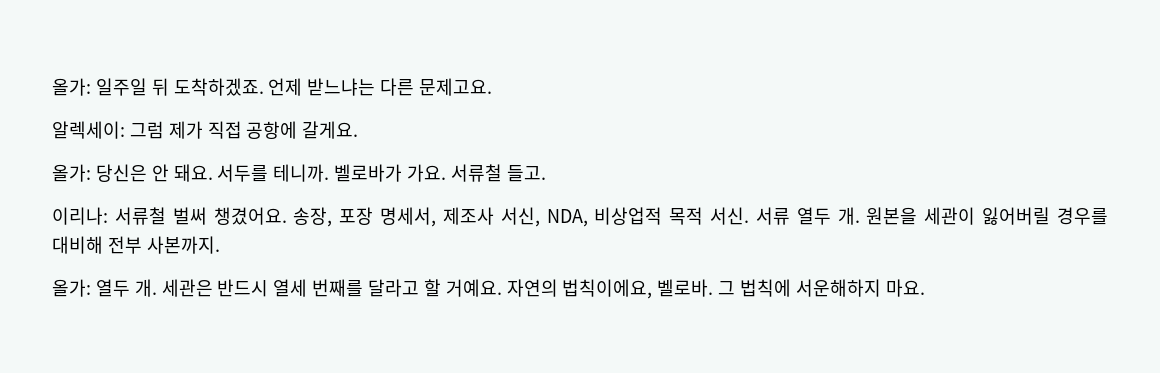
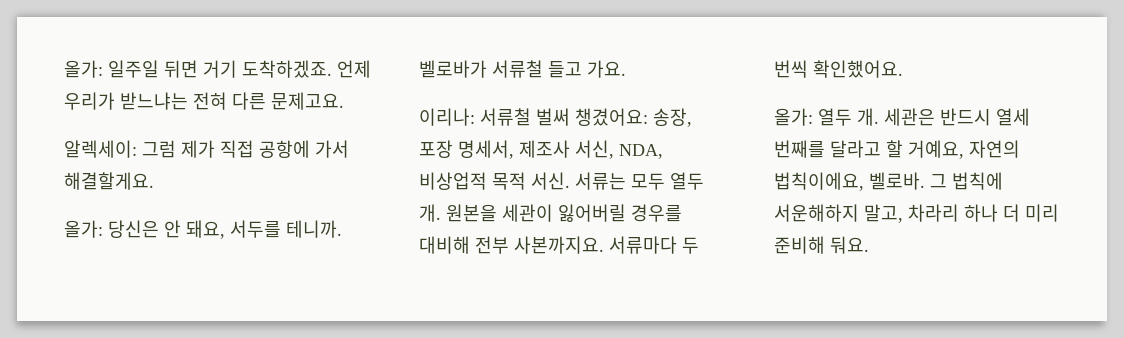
[151,78,376,96] 뒤 도착하겠죠. 언제 받느냐는 -> [164,60,371,78] [64,92,227,110] 뒤면 거기 도착하겠죠. 언제 우리가 받느냐는 전혀
[302,121,359,139] 갈게요. -> [315,140,349,158] [64,172,154,190] 가서 해결할게요.
[173,164,213,182] 돼요. -> [186,220,225,239] 돼요,
(403, 173) none -> [492,60,582,78] 서류철 들고
[450,164,546,182] 서류철 들고. -> (626, 69) none
[213,207,287,225] 챙겼어요. -> [575,108,648,126] 챙겼어요:
[755,207,790,225] 서류 -> [575,172,665,190] 서류는 모두
[146,236,220,254] 사본까지. -> [514,236,699,254] [774,60,903,78] 사본까지요. 서류마다 두 번씩 확인했어요.
[445,279,502,297] 거예요. -> [908,140,964,159] 거예요,
[885,279,925,297] 마요. -> [864,204,1059,223] [774,236,869,254] 말고, 차라리 하나 더 미리 준비해 둬요.

